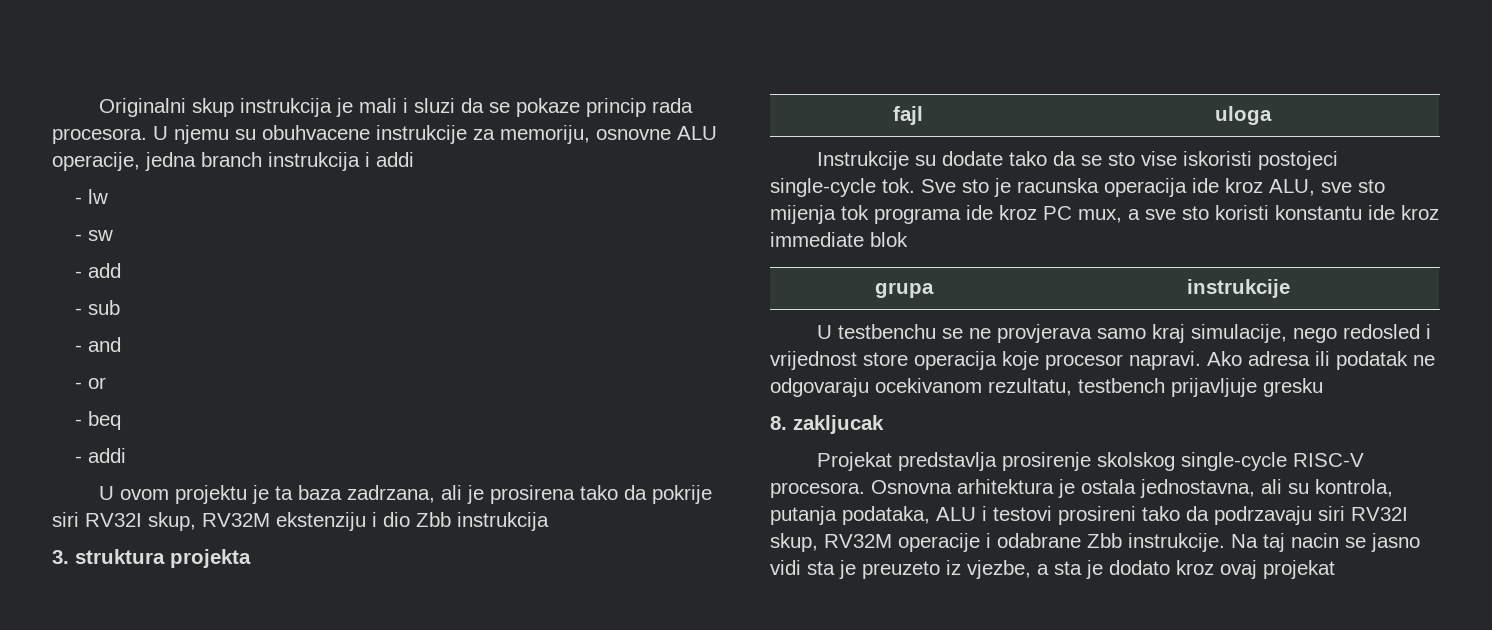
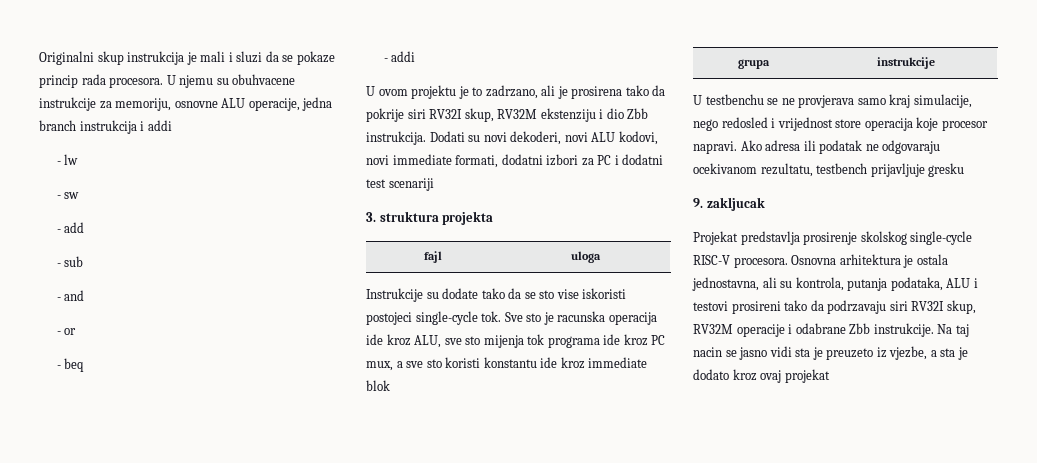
[274,485,435,503] ta baza zadrzana, -> [472,85,538,99] to zadrzano,
[457,512,549,531] instrukcija -> [366,131,658,145] [366,154,664,168] [366,178,434,191] instrukcija. Dodati su novi dekoderi, novi ALU kodovi, novi immediate formati, dodatni izbori za PC i dodatni test scenariji
[770,416,787,430] 8. -> [693,198,703,208] 9.

